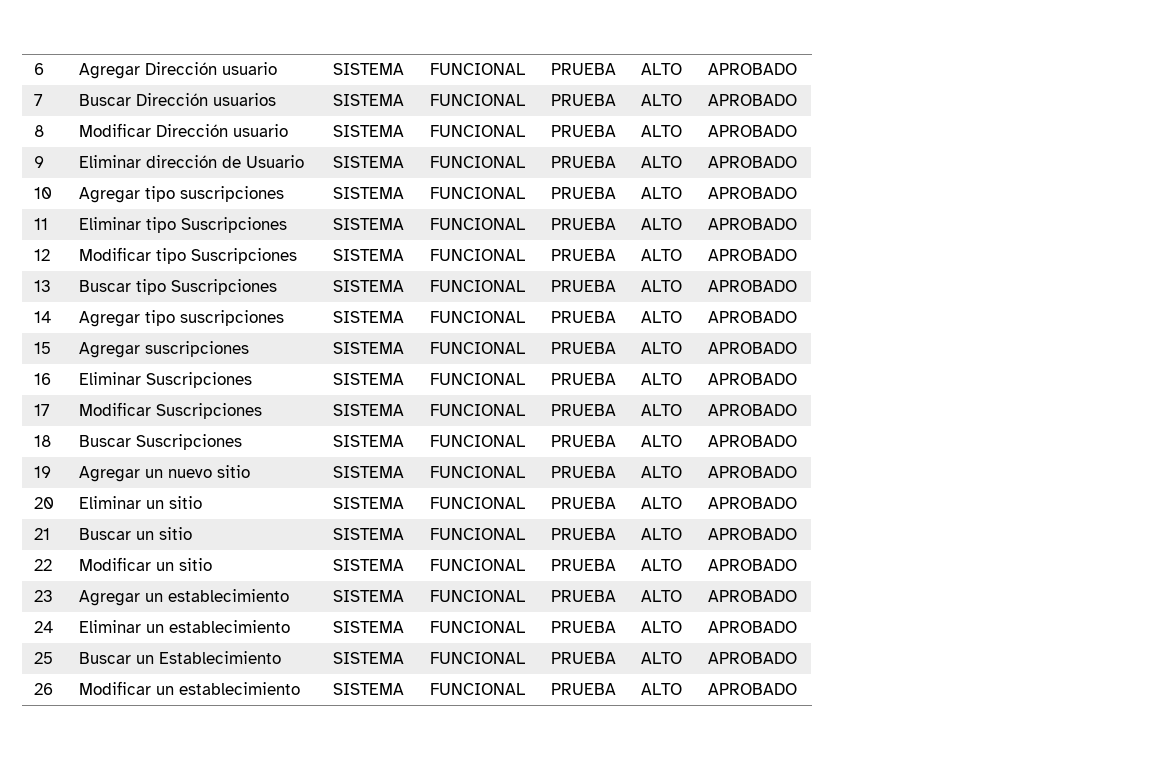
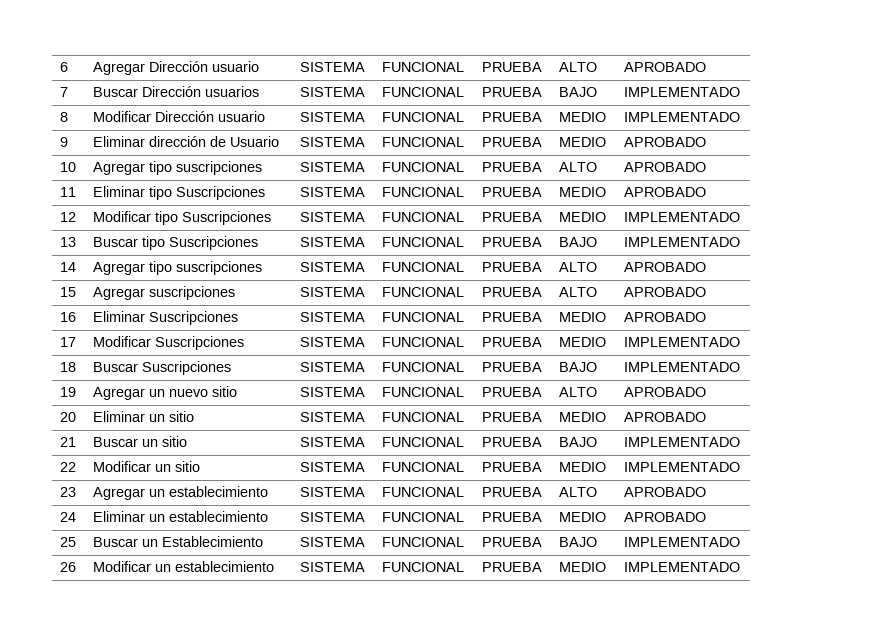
[641,94,683,106] [708,94,798,106] ALTO | APROBADO -> [559,87,598,97] [624,87,741,97] BAJO | IMPLEMENTADO
[641,125,683,137] [708,125,798,137] ALTO | APROBADO -> [559,112,607,122] [624,112,741,122] MEDIO | IMPLEMENTADO
[641,156,683,168] ALTO -> [559,137,607,147] MEDIO
[641,218,683,230] ALTO -> [559,187,607,197] MEDIO
[641,249,683,261] [708,249,798,261] ALTO | APROBADO -> [559,212,607,222] [624,212,741,222] MEDIO | IMPLEMENTADO
[641,280,683,292] [708,280,798,292] ALTO | APROBADO -> [559,237,598,247] [624,237,741,247] BAJO | IMPLEMENTADO
[641,373,683,385] ALTO -> [559,312,607,322] MEDIO
[641,404,683,416] [708,404,798,416] ALTO | APROBADO -> [559,337,607,347] [624,337,741,347] MEDIO | IMPLEMENTADO
[641,435,683,447] [708,435,798,447] ALTO | APROBADO -> [559,362,598,372] [624,362,741,372] BAJO | IMPLEMENTADO
[641,497,683,509] ALTO -> [559,412,607,422] MEDIO
[641,528,683,540] [708,528,798,540] ALTO | APROBADO -> [559,437,598,447] [624,437,741,447] BAJO | IMPLEMENTADO
[641,559,683,571] [708,559,798,571] ALTO | APROBADO -> [559,462,607,472] [624,462,741,472] MEDIO | IMPLEMENTADO
[641,621,683,633] ALTO -> [559,512,607,522] MEDIO
[641,652,683,664] [708,652,798,664] ALTO | APROBADO -> [559,537,598,547] [624,537,741,547] BAJO | IMPLEMENTADO
[641,683,683,695] [708,683,798,695] ALTO | APROBADO -> [559,562,607,572] [624,562,741,572] MEDIO | IMPLEMENTADO

